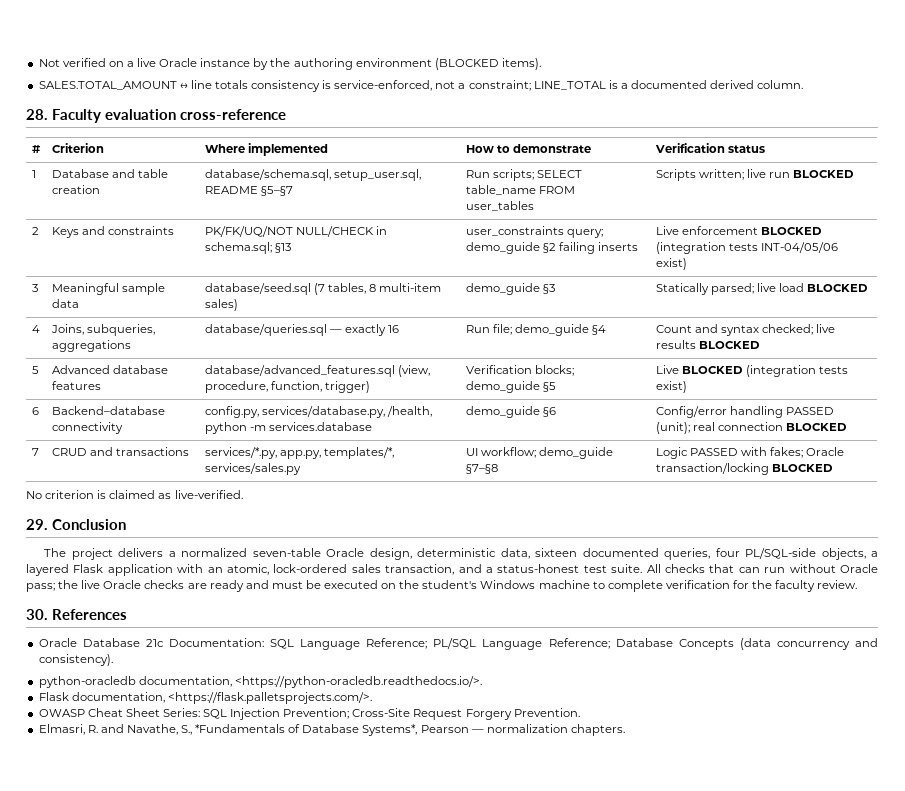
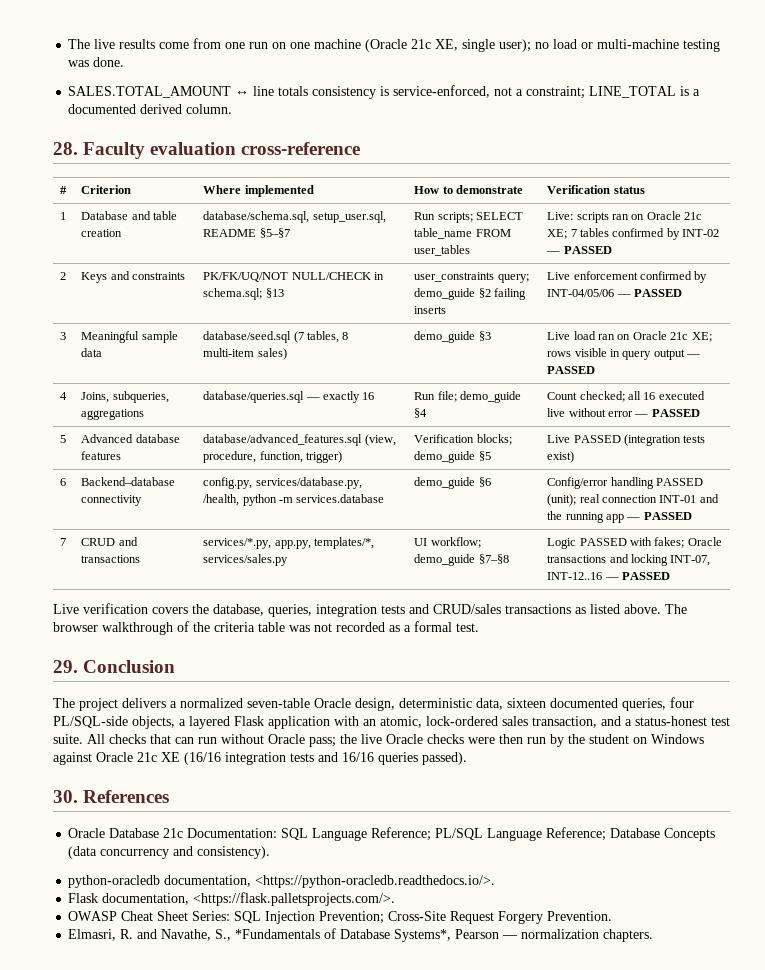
[38,58,541,70] Not verified on a live Oracle instance by the authoring environment (BLOCKED items). -> [68,38,721,52] [68,57,125,67] The live results come from one run on one machine (Oracle 21c XE, single user); no load or multi-machine testing was done.
[655,169,855,181] Scripts written; live run BLOCKED -> [547,211,703,223] [547,228,720,240] [546,246,612,254] Live: scripts ran on Oracle 21c XE; 7 tables confirmed by INT-02 — PASSED
[761,227,823,235] [655,242,839,254] [655,258,687,270] BLOCKED (integration tests INT-04/05/06 exist) -> [640,271,708,283] [547,289,683,297] confirmed by INT-04/05/06 — PASSED
[655,283,869,295] Statically parsed; live load BLOCKED -> [547,331,712,342] [547,348,701,360] [547,366,596,374] Live load ran on Oracle 21c XE; rows visible in query output — PASSED
[694,324,836,336] [655,340,760,349] and syntax checked; live results BLOCKED -> [579,391,705,402] [547,408,700,417] checked; all 16 executed live without error — PASSED
[681,366,743,374] BLOCKED -> [573,435,621,443] PASSED
[786,423,848,431] BLOCKED -> [659,494,719,503] [547,511,692,523] INT-01 and the running app — PASSED
[655,463,833,475] [26,490,243,499] transaction/locking BLOCKED // No criterion is claimed as live-verified. -> [547,554,711,566] [547,572,671,580] [53,603,687,617] [53,621,479,635] transactions and locking INT-07, INT-12..16 — PASSED // Live verification covers the database, queries, integration tests and CRUD/sales transactions as listed above. The browser walkthrough of the criteria table was not recorded as a formal test.
[187,580,858,592] are ready and must be executed on the student's Windows machine to complete verification for the faculty review. -> [468,734,704,747] [53,752,467,765] were then run by the student on Windows against Oracle 21c XE (16/16 integration tests and 16/16 queries passed).

